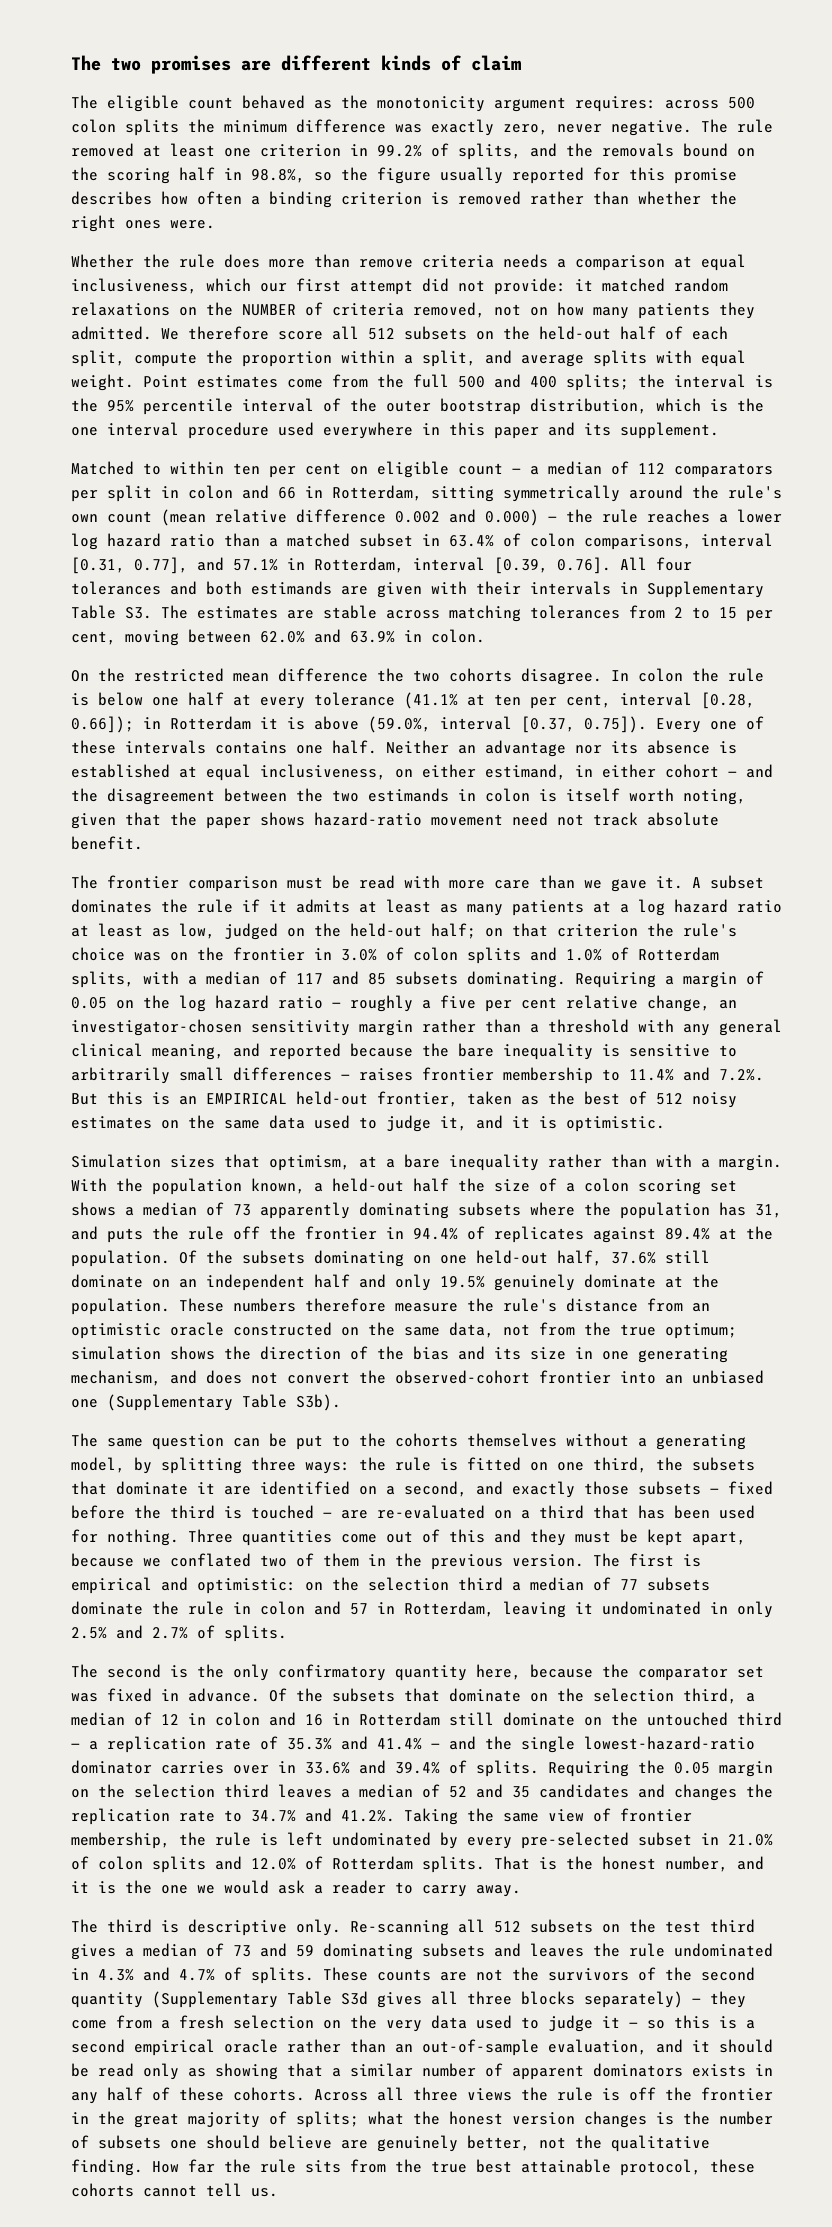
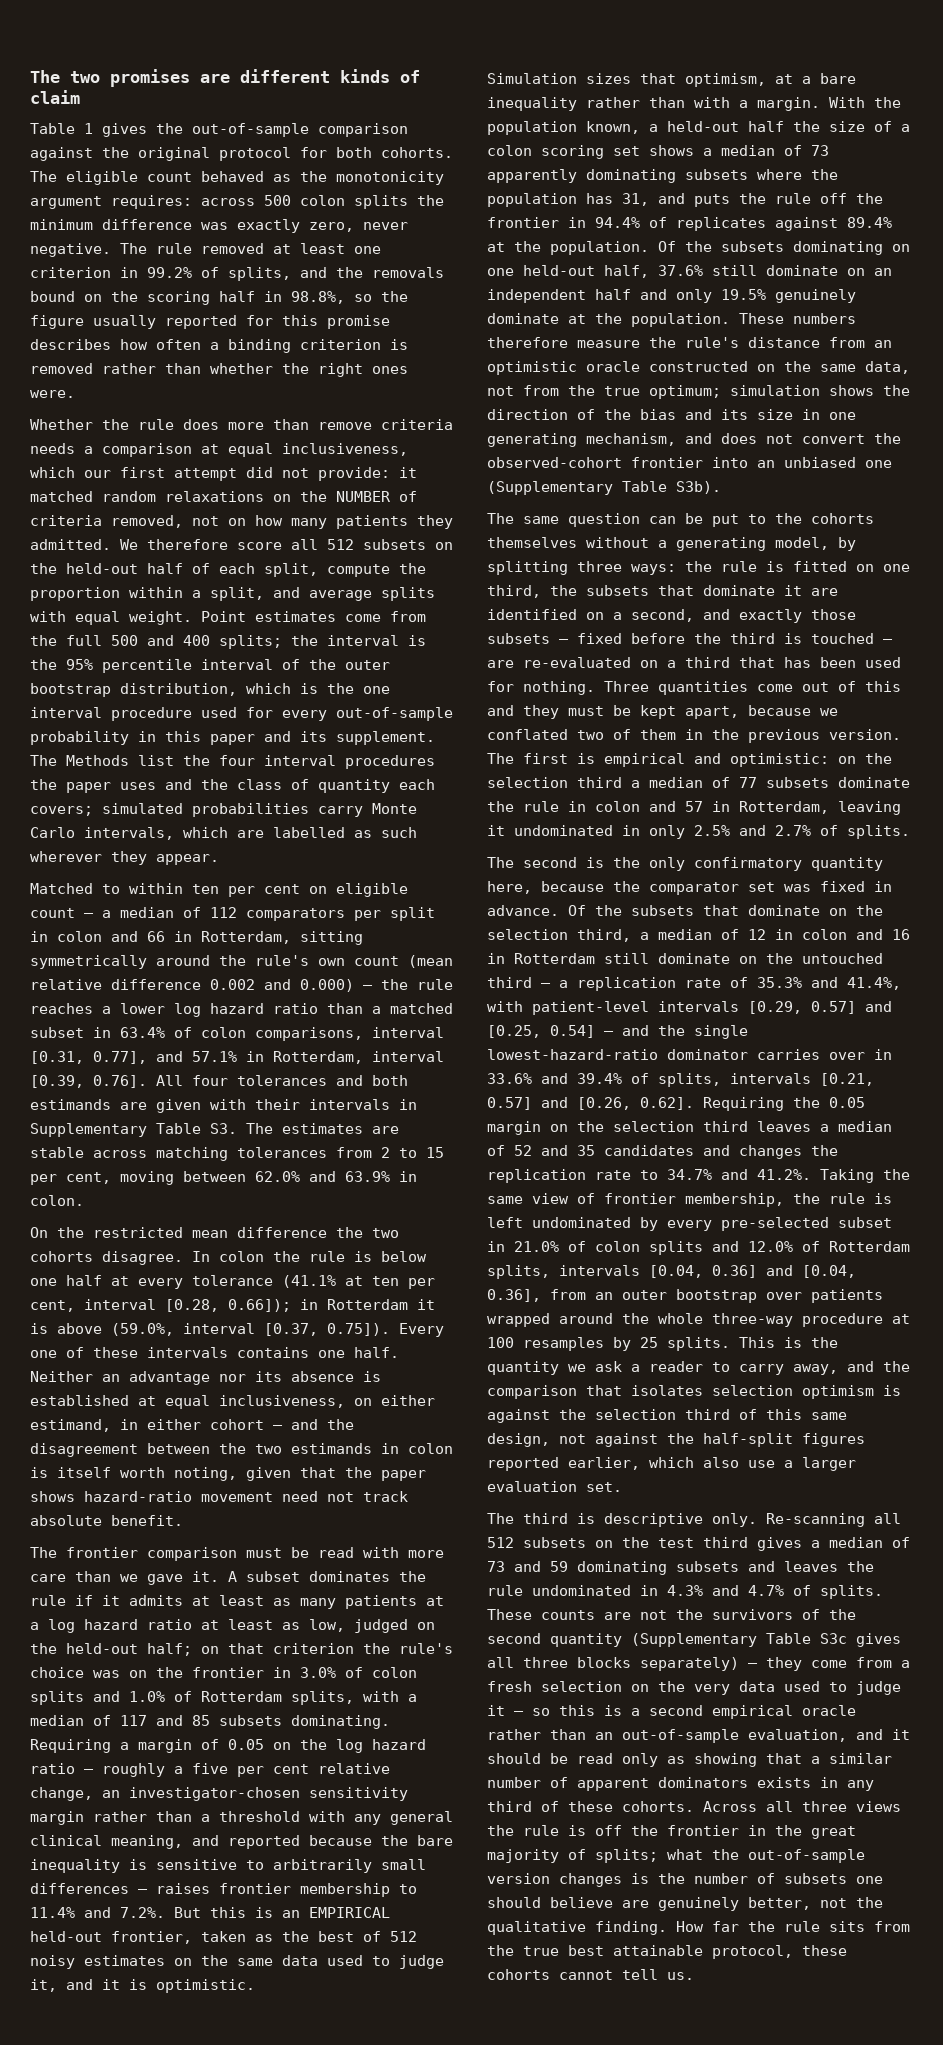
(521, 63) none -> [30,123,408,137] [30,147,453,161] Table 1 gives the out-of-sample comparison against the original protocol for both cohorts.
[323,422,413,439] everywhere -> [246,707,453,721] [30,731,129,745] for every out-of-sample probability
(719, 430) none -> [30,755,435,769] [30,779,435,793] [30,803,417,817] [30,827,417,840] [30,851,219,865] The Methods list the four interval procedures the paper uses and the class of quantity each covers; simulated probabilities carry Monte Carlo intervals, which are labelled as such wherever they appear.
[377,1738,422,1750] 41.4% -> [847,977,901,990] [487,1001,892,1015] [487,1025,595,1038] 41.4%, with patient-level intervals [0.29, 0.57] and [0.25, 0.54]
[476,1760,539,1777] splits. -> [658,1073,874,1087] [487,1097,694,1110] splits, intervals [0.21, 0.57] and [0.26, 0.62].
[422,1856,764,1873] [71,1880,269,1894] splits. That is the honest number, and it is the one we would -> [487,1265,856,1279] [487,1289,883,1303] [487,1313,910,1327] [487,1337,838,1351] [487,1361,586,1375] splits, intervals [0.04, 0.36] and [0.04, 0.36], from an outer bootstrap over patients wrapped around the whole three-way procedure at 100 resamples by 25 splits. This is the quantity we
[476,1885,521,1897] away. -> [793,1361,910,1375] [487,1385,901,1399] [487,1409,847,1423] [487,1433,865,1447] [487,1457,856,1471] [487,1481,622,1492] away, and the comparison that isolates selection optimism is against the selection third of this same design, not against the half-split figures reported earlier, which also use a larger evaluation set.
[341,1991,368,2005] S3d -> [820,1633,847,1644] S3c
[107,2087,143,2101] half -> [487,1801,532,1812] third
[449,2111,503,2125] honest -> [748,1849,865,1863] out-of-sample

